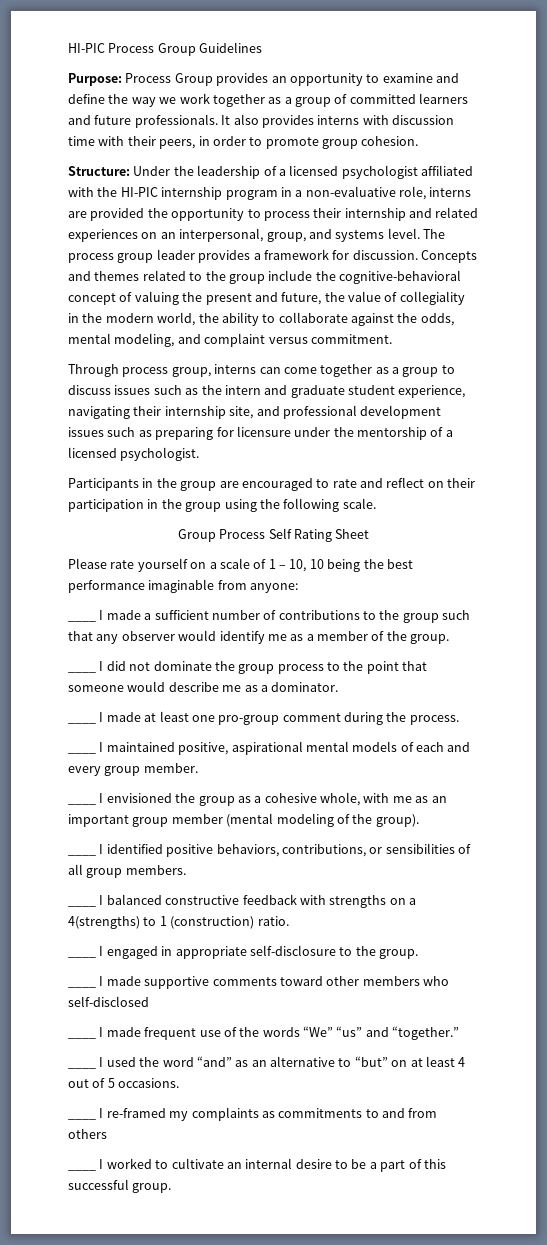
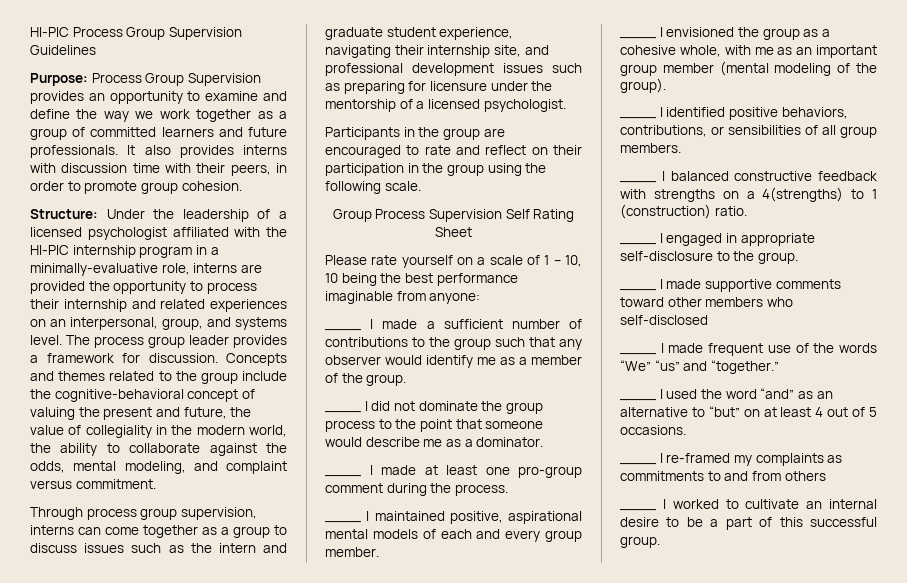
(196, 49) none -> [168,27,242,40] Supervision
(213, 79) none -> [187,73,261,86] Supervision
[305,186,396,197] non-evaluative -> [30,263,158,276] minimally-evaluative
[171,367,211,377] group, -> [140,507,257,520] group supervision,
(266, 534) none -> [429,209,502,222] Supervision

